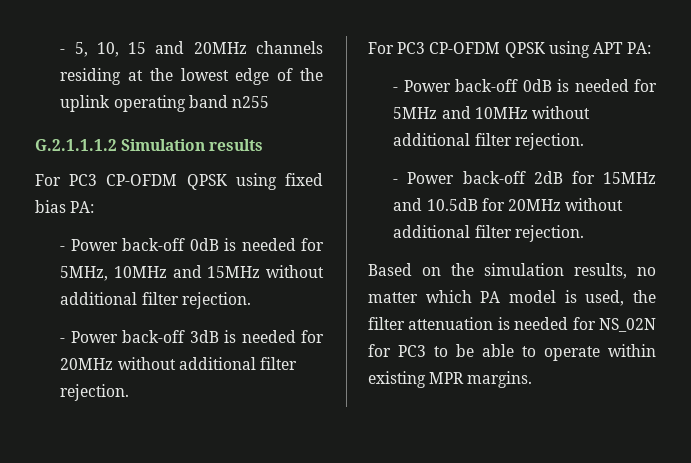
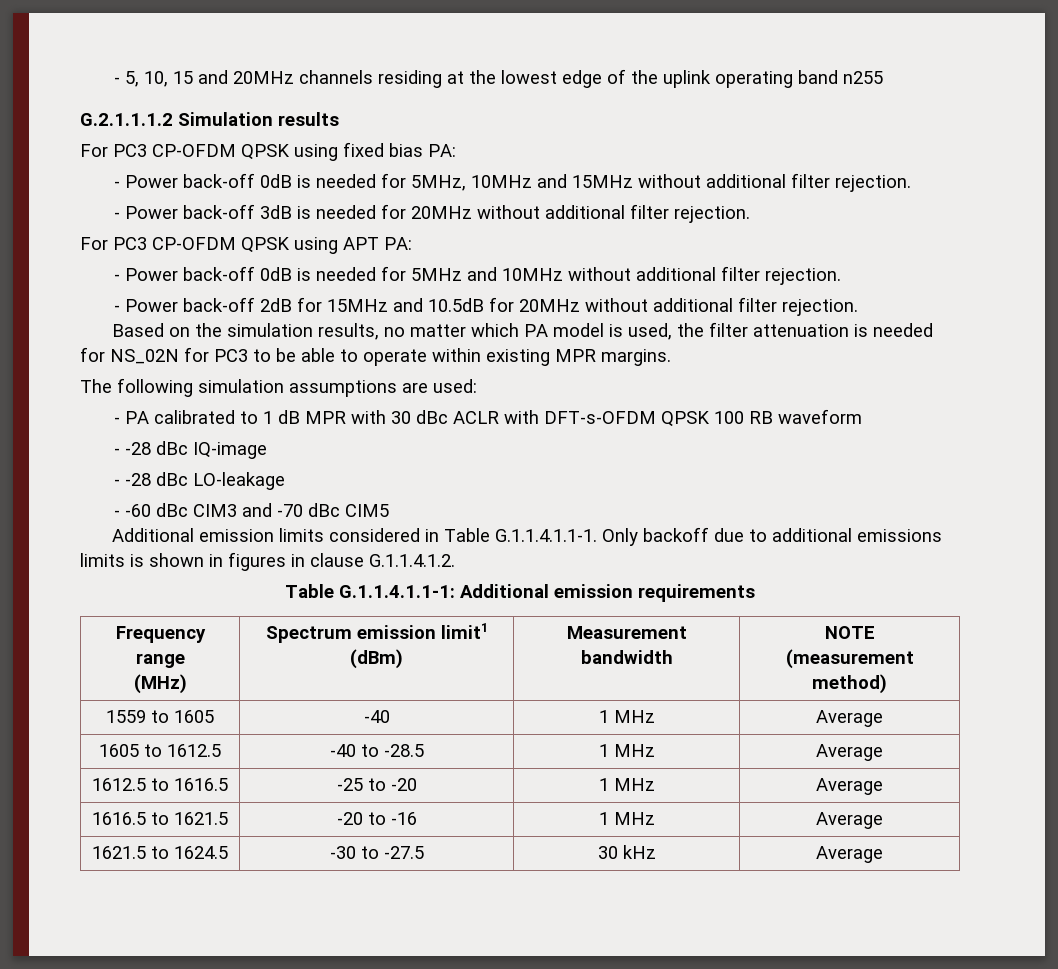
(533, 379) none -> [80,378,477,397] [114,409,863,427] [114,441,268,459] [114,472,286,490] [114,503,390,517] [111,527,942,546] [80,552,455,571] [285,584,755,602] [115,626,206,643] [135,653,185,668] [133,674,187,694] [265,623,488,643] [350,649,403,669] [566,626,687,639] [580,650,673,664] [824,626,875,639] [785,649,914,669] [811,674,887,694] [106,710,214,723] [363,710,390,723] [598,710,655,723] [815,710,883,727] [99,744,221,757] [329,744,424,757] [598,744,655,757] [815,744,883,761] [92,778,228,791] [336,778,417,791] [598,778,655,791] [815,778,883,795] [92,812,228,825] [336,812,417,825] [598,812,655,825] [815,812,883,829] [92,846,228,859] [329,846,424,859] [597,845,656,859] [815,846,883,863] // The following simulation assumptions are used: // - PA calibrated to 1 dB MPR with 30 dBc ACLR with DFT-s-OFDM QPSK 100 RB waveform // - -28 dBc IQ-image // - -28 dBc LO-leakage // - -60 dBc CIM3 and -70 dBc CIM5 // Additional emission limits considered in Table G.1.1.4.1.1-1. Only backoff due to additional emissions limits is shown in figures in clause G.1.1.4.1.2. // Table G.1.1.4.1.1-1: Additional emission requirements // Frequency range // (MHz) | Spectrum emission limit1 (dBm) | Measurement bandwidth | NOTE // (measurement method) // 1559 to 1605 | -40 | 1 MHz | Average // 1605 to 1612.5 | -40 to -28.5 | 1 MHz | Average // 1612.5 to 1616.5 | -25 to -20 | 1 MHz | Average // 1616.5 to 1621.5 | -20 to -16 | 1 MHz | Average // 1621.5 to 1624.5 | -30 to -27.5 | 30 kHz | Average

